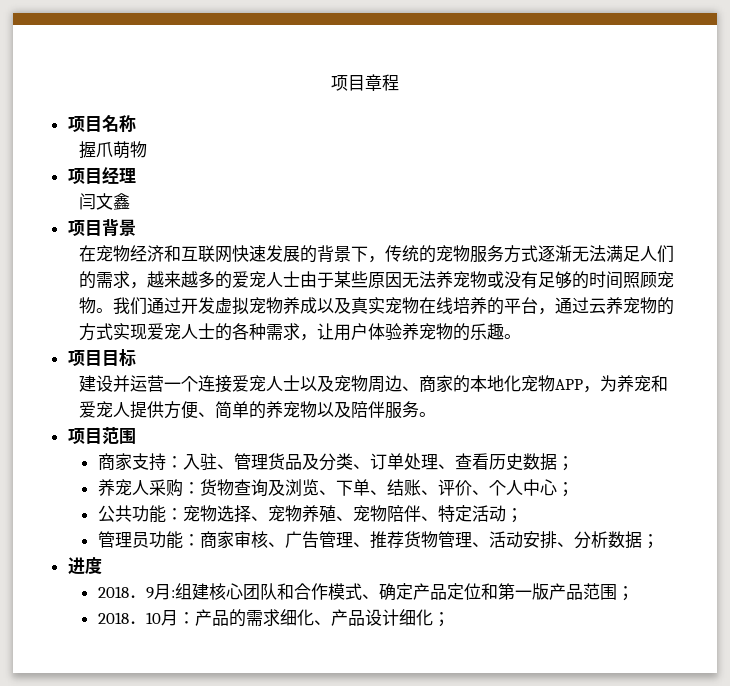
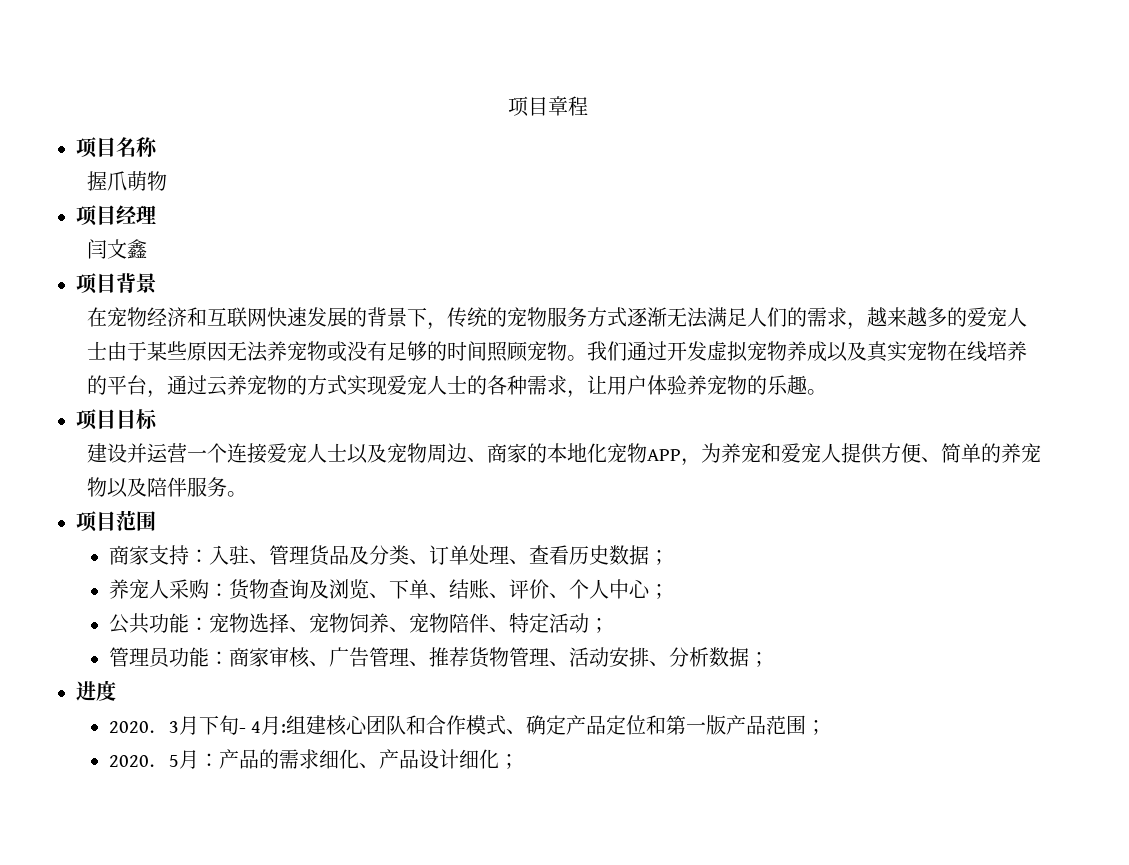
[301,505,336,522] 养殖 -> [348,613,389,633] 饲养
[97,586,154,599] 2018．9 -> [108,715,262,735] 2020．3月下旬- 4
[97,612,161,624] 2018．10 -> [108,755,179,767] 2020．5

